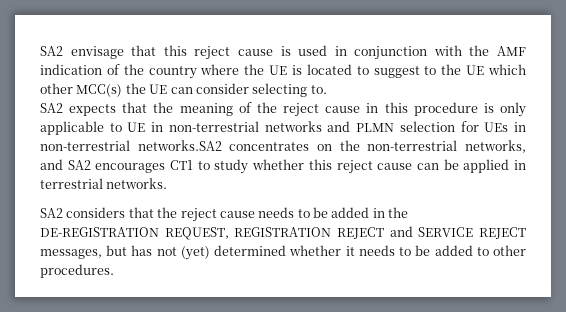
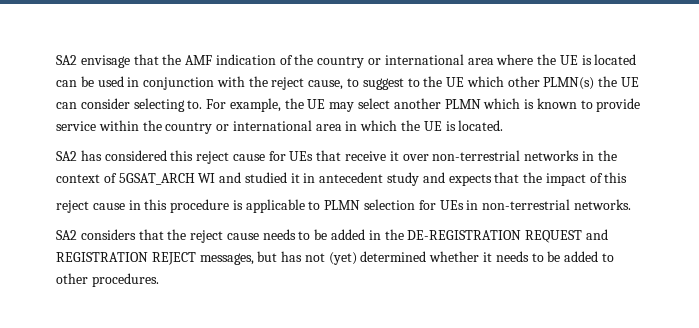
[163,45,462,60] this reject cause is used in conjunction with -> (159, 59) none
(197, 72) none -> [368,54,494,65] or international area
(352, 69) none -> [56,76,344,90] can be used in conjunction with the reject cause,
[76,84,123,97] MCC(s) -> [543,77,595,90] PLMN(s)
[40,102,277,116] // SA2 expects that the meaning of the -> [206,98,641,112] [56,120,504,134] [56,150,617,164] [56,172,628,186] For example, the UE may select another PLMN which is known to provide service within the country or international area in which the UE is located. // SA2 has considered this reject cause for UEs that receive it over non-terrestrial networks in the context of 5GSAT_ARCH WI and studied it in antecedent study and expects that the impact of this //
[499,102,526,117] only -> (243, 205) none
[127,121,351,132] UE in non-terrestrial networks and -> (321, 205) none
[137,140,527,153] [40,159,526,174] [40,178,103,189] networks.SA2 concentrates on the non-terrestrial networks, and SA2 encourages CT1 to study whether this reject cause can be applied in terrestrial -> (571, 204) none
[164,226,474,240] REQUEST, REGISTRATION REJECT and SERVICE -> [525,229,608,243] [56,252,148,262] REQUEST and REGISTRATION

